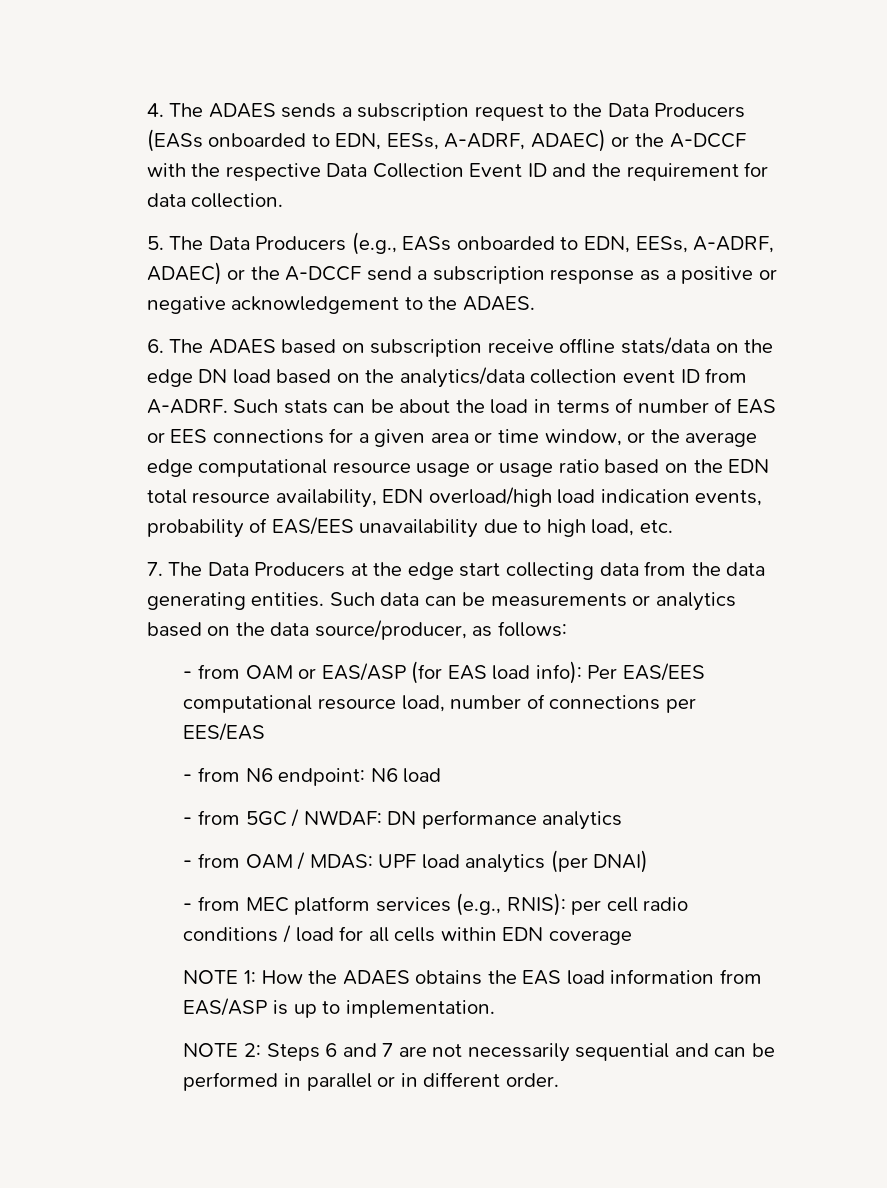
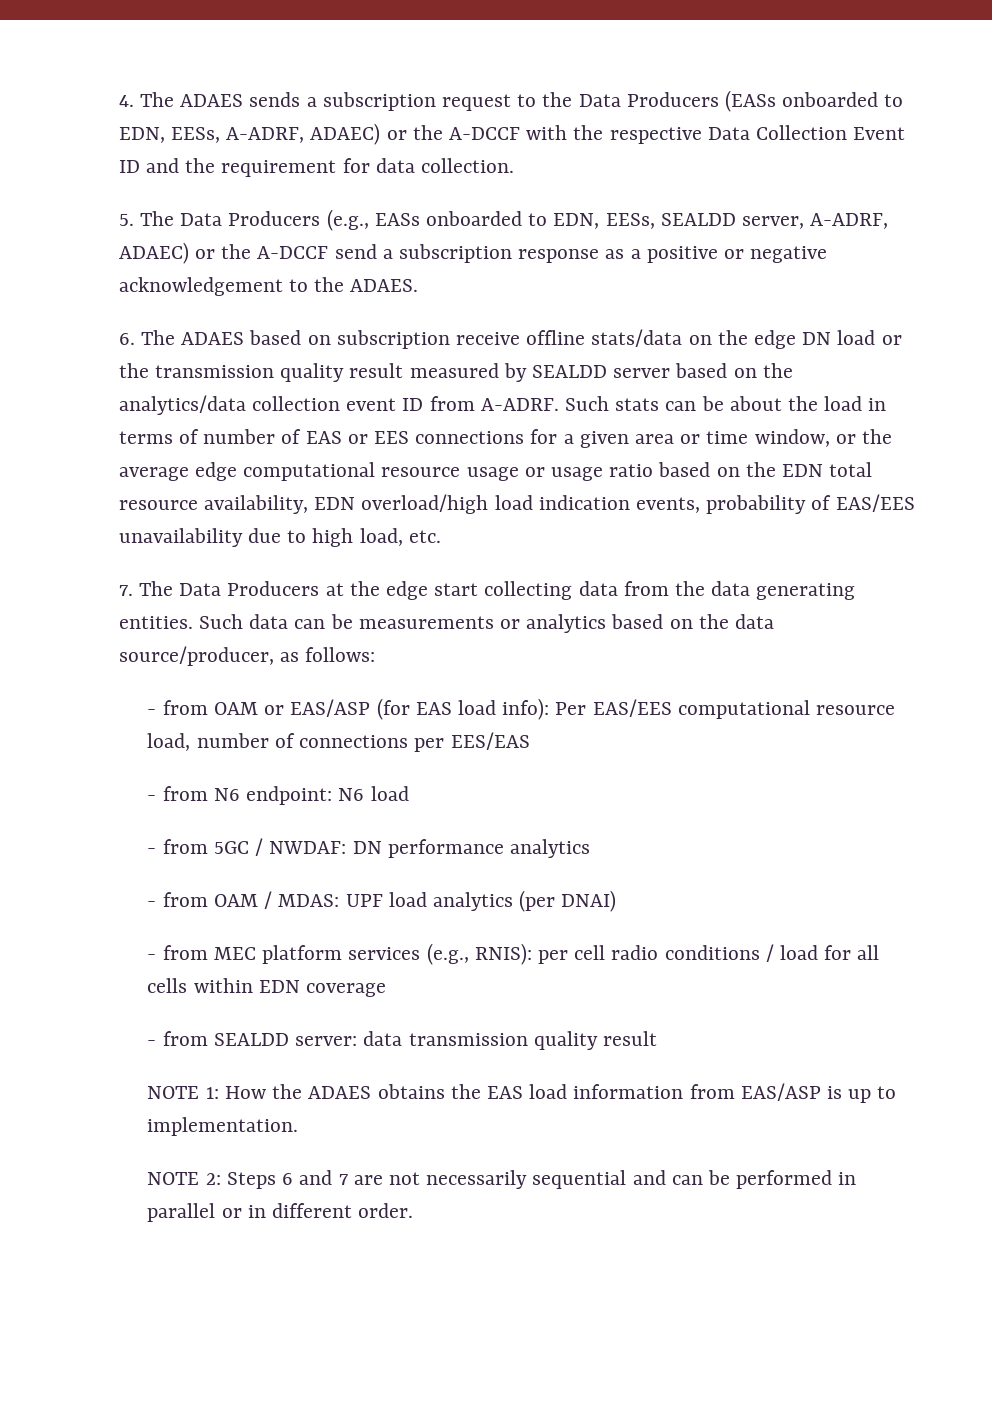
(688, 244) none -> [660,213,805,229] SEALDD server,
(271, 376) none -> [881,335,902,345] [118,363,671,382] or the transmission quality result measured by SEALDD server
(632, 937) none -> [147,1031,657,1050] // - from SEALDD server: data transmission quality result

